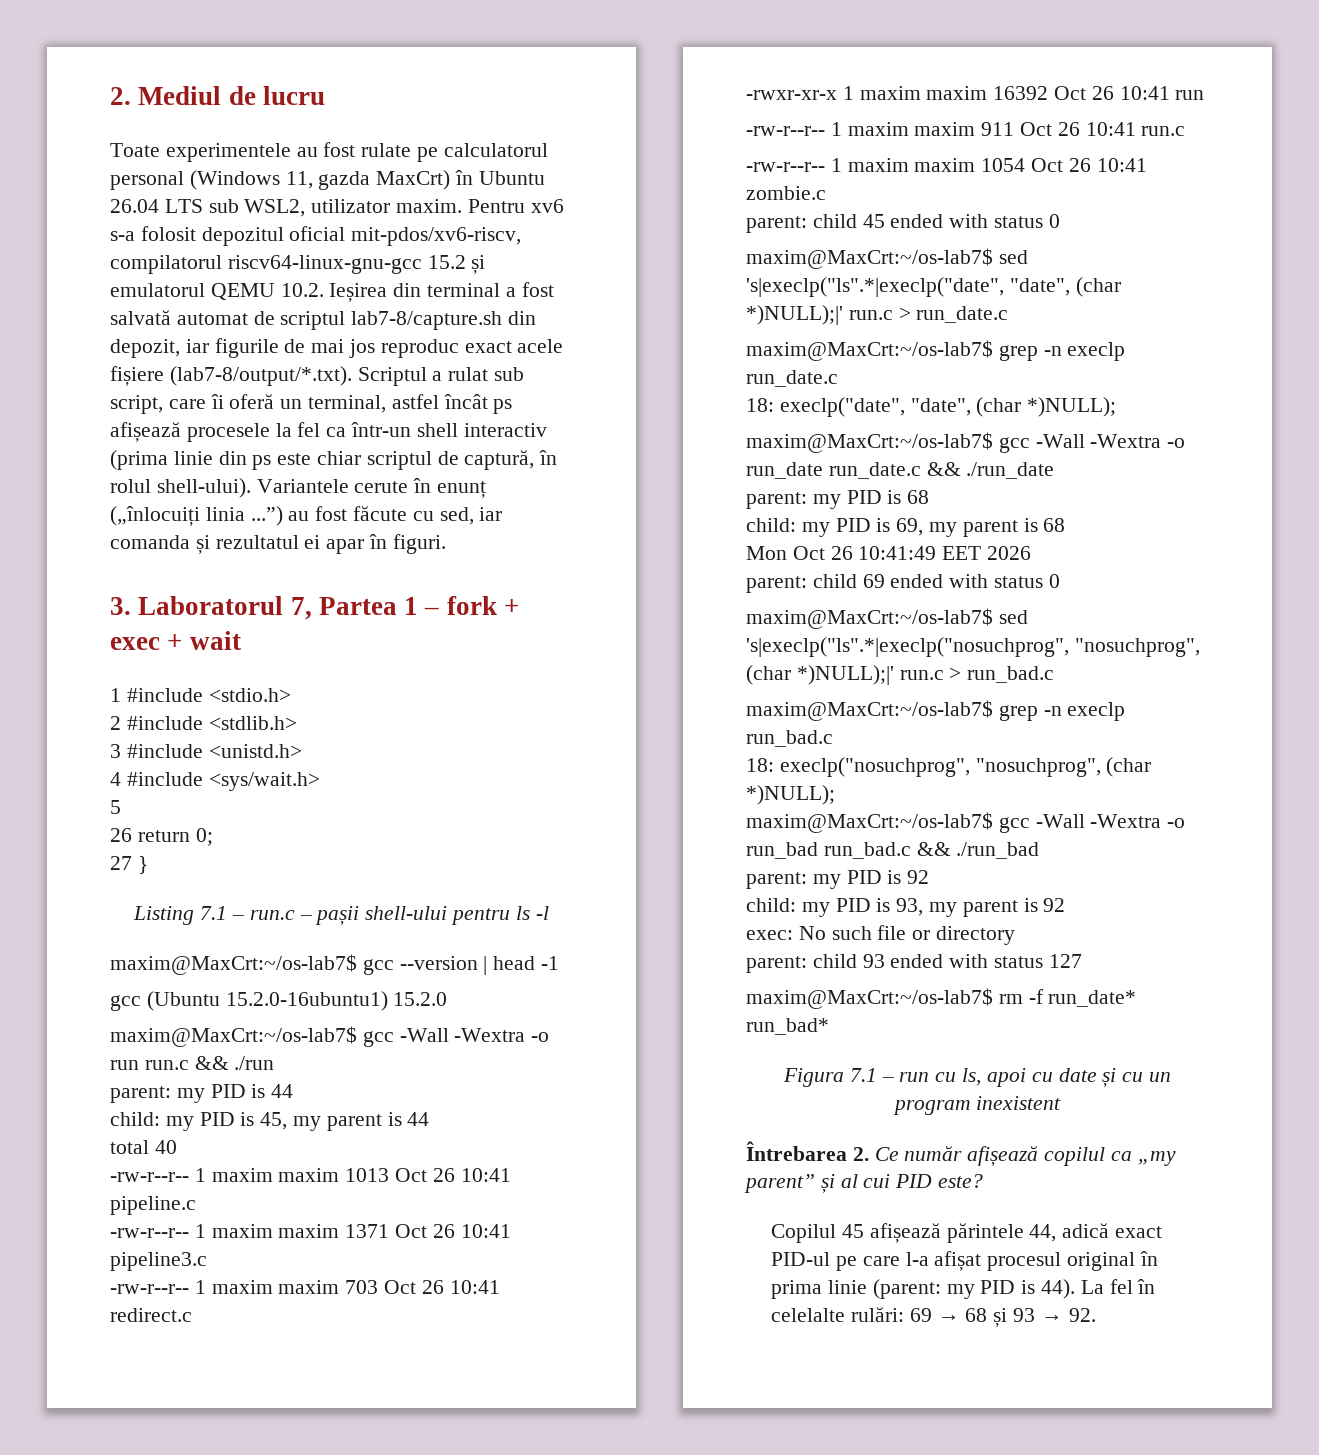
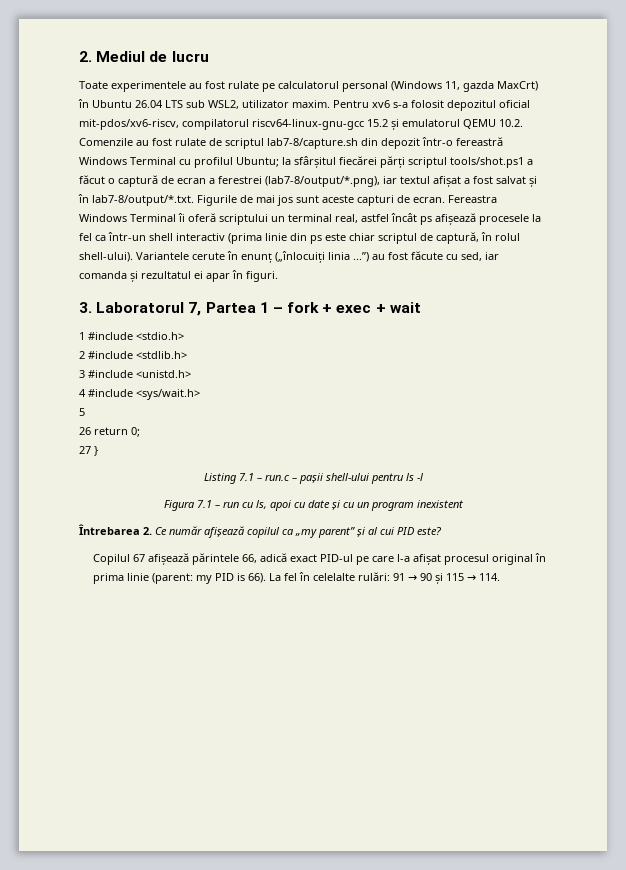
[329,282,554,302] [110,310,537,330] [110,338,564,358] [110,366,525,386] [110,394,387,414] Ieșirea din terminal a fost salvată automat de scriptul lab7-8/capture.sh din depozit, iar figurile de mai jos reproduc exact acele fișiere (lab7-8/output/*.txt). Scriptul a rulat sub script, care îi oferă un terminal, -> [79,137,503,149] [79,156,533,168] [79,175,537,187] [78,194,497,206] [79,213,358,225] Comenzile au fost rulate de scriptul lab7-8/capture.sh din depozit într-o fereastră Windows Terminal cu profilul Ubuntu; la sfârșitul fiecărei părți scriptul tools/shot.ps1 a făcut o captură de ecran a ferestrei (lab7-8/output/*.png), iar textul afișat a fost salvat și în lab7-8/output/*.txt. Figurile de mai jos sunt aceste capturi de ecran. Fereastra Windows Terminal îi oferă scriptului un terminal real,
[110,954,560,975] [110,991,448,1011] [110,1026,550,1047] [110,1056,275,1070] [110,1084,294,1103] [110,1112,430,1131] [110,1140,177,1154] [110,1168,511,1182] [110,1196,196,1215] [110,1224,511,1238] [110,1252,207,1271] [110,1280,500,1294] [110,1308,192,1322] [746,86,1205,100] [746,122,1186,136] [746,158,1147,172] [746,186,826,200] [746,214,1060,233] [746,248,1028,269] [746,277,1121,297] [746,305,1009,325] [746,340,1126,361] [746,370,838,387] [746,397,1117,417] [746,432,1186,453] [746,462,1055,479] [746,490,930,509] [746,518,1066,537] [746,546,1032,560] [746,574,1060,593] [746,608,1028,629] [746,637,1200,657] [746,665,1055,685] [746,700,1126,721] [746,730,833,747] [746,757,1152,777] [746,785,835,805] [746,812,1186,833] [746,842,1040,859] [746,870,930,889] [746,898,1066,917] [746,925,1016,945] [746,954,1082,973] [746,988,1137,1009] [746,1018,829,1035] // maxim@MaxCrt:~/os-lab7$ gcc --version | head -1 // gcc (Ubuntu 15.2.0-16ubuntu1) 15.2.0 // maxim@MaxCrt:~/os-lab7$ gcc -Wall -Wextra -o run run.c && ./run // parent: my PID is 44 // child: my PID is 45, my parent is 44 // total 40 // -rw-r--r-- 1 maxim maxim 1013 Oct 26 10:41 pipeline.c // -rw-r--r-- 1 maxim maxim 1371 Oct 26 10:41 pipeline3.c // -rw-r--r-- 1 maxim maxim 703 Oct 26 10:41 redirect.c // -rwxr-xr-x 1 maxim maxim 16392 Oct 26 10:41 run // -rw-r--r-- 1 maxim maxim 911 Oct 26 10:41 run.c // -rw-r--r-- 1 maxim maxim 1054 Oct 26 10:41 zombie.c // parent: child 45 ended with status 0 // maxim@MaxCrt:~/os-lab7$ sed 's|execlp("ls".*|execlp("date", "date", (char *)NULL);|' run.c > run_date.c // maxim@MaxCrt:~/os-lab7$ grep -n execlp run_date.c // 18: execlp("date", "date", (char *)NULL); // maxim@MaxCrt:~/os-lab7$ gcc -Wall -Wextra -o run_date run_date.c && ./run_date // parent: my PID is 68 // child: my PID is 69, my parent is 68 // Mon Oct 26 10:41:49 EET 2026 // parent: child 69 ended with status 0 // maxim@MaxCrt:~/os-lab7$ sed 's|execlp("ls".*|execlp("nosuchprog", "nosuchprog", (char *)NULL);|' run.c > run_bad.c // maxim@MaxCrt:~/os-lab7$ grep -n execlp run_bad.c // 18: execlp("nosuchprog", "nosuchprog", (char *)NULL); // maxim@MaxCrt:~/os-lab7$ gcc -Wall -Wextra -o run_bad run_bad.c && ./run_bad // parent: my PID is 92 // child: my PID is 93, my parent is 92 // exec: No such file or directory // parent: child 93 ended with status 127 // maxim@MaxCrt:~/os-lab7$ rm -f run_date* run_bad* -> (424, 477) none
[841,1224,864,1238] 45 -> [132,554,145,562] 67
[1029,1224,1057,1242] 44, -> [241,554,257,563] 66,
[1040,1279,1075,1299] 44). -> [247,573,266,583] 66).
[909,1308,1096,1327] 69 → 68 și 93 → 92. -> [392,573,500,584] 91 → 90 și 115 → 114.

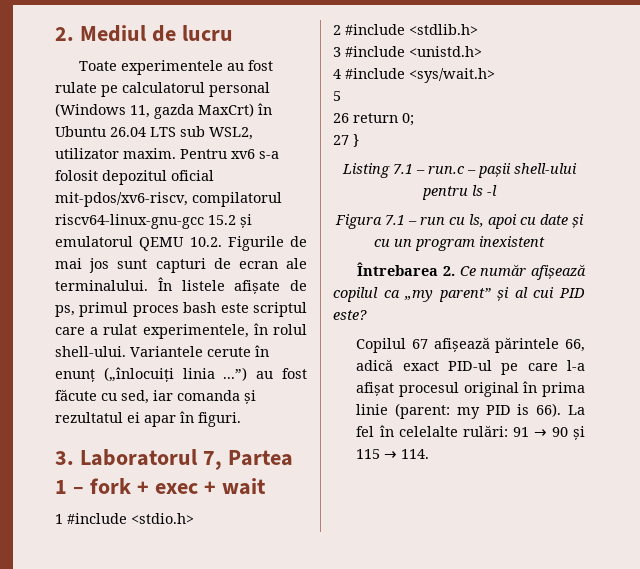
[79,137,503,149] [79,156,533,168] [79,175,537,187] [78,194,194,206] Comenzile au fost rulate de scriptul lab7-8/capture.sh din depozit într-o fereastră Windows Terminal cu profilul Ubuntu; la sfârșitul fiecărei părți scriptul tools/shot.ps1 a făcut o captură de ecran a ferestrei (lab7-8/output/*.png), iar textul afișat a fost salvat și în lab7-8/output/*.txt. -> (222, 242) none
[322,195,354,203] aceste -> (148, 264) none
[413,195,497,203] [79,213,541,225] [79,232,479,244] ecran. Fereastra Windows Terminal îi oferă scriptului un terminal real, astfel încât ps afișează procesele la fel ca într-un shell interactiv (prima linie din ps este chiar scriptul de captură, -> [238,258,307,269] [55,277,307,294] [55,302,307,317] [55,324,249,339] ecran ale terminalului. În listele afișate de ps, primul proces bash este scriptul care a rulat experimentele,
[79,252,133,262] shell-ului). -> [55,346,126,357] shell-ului.

